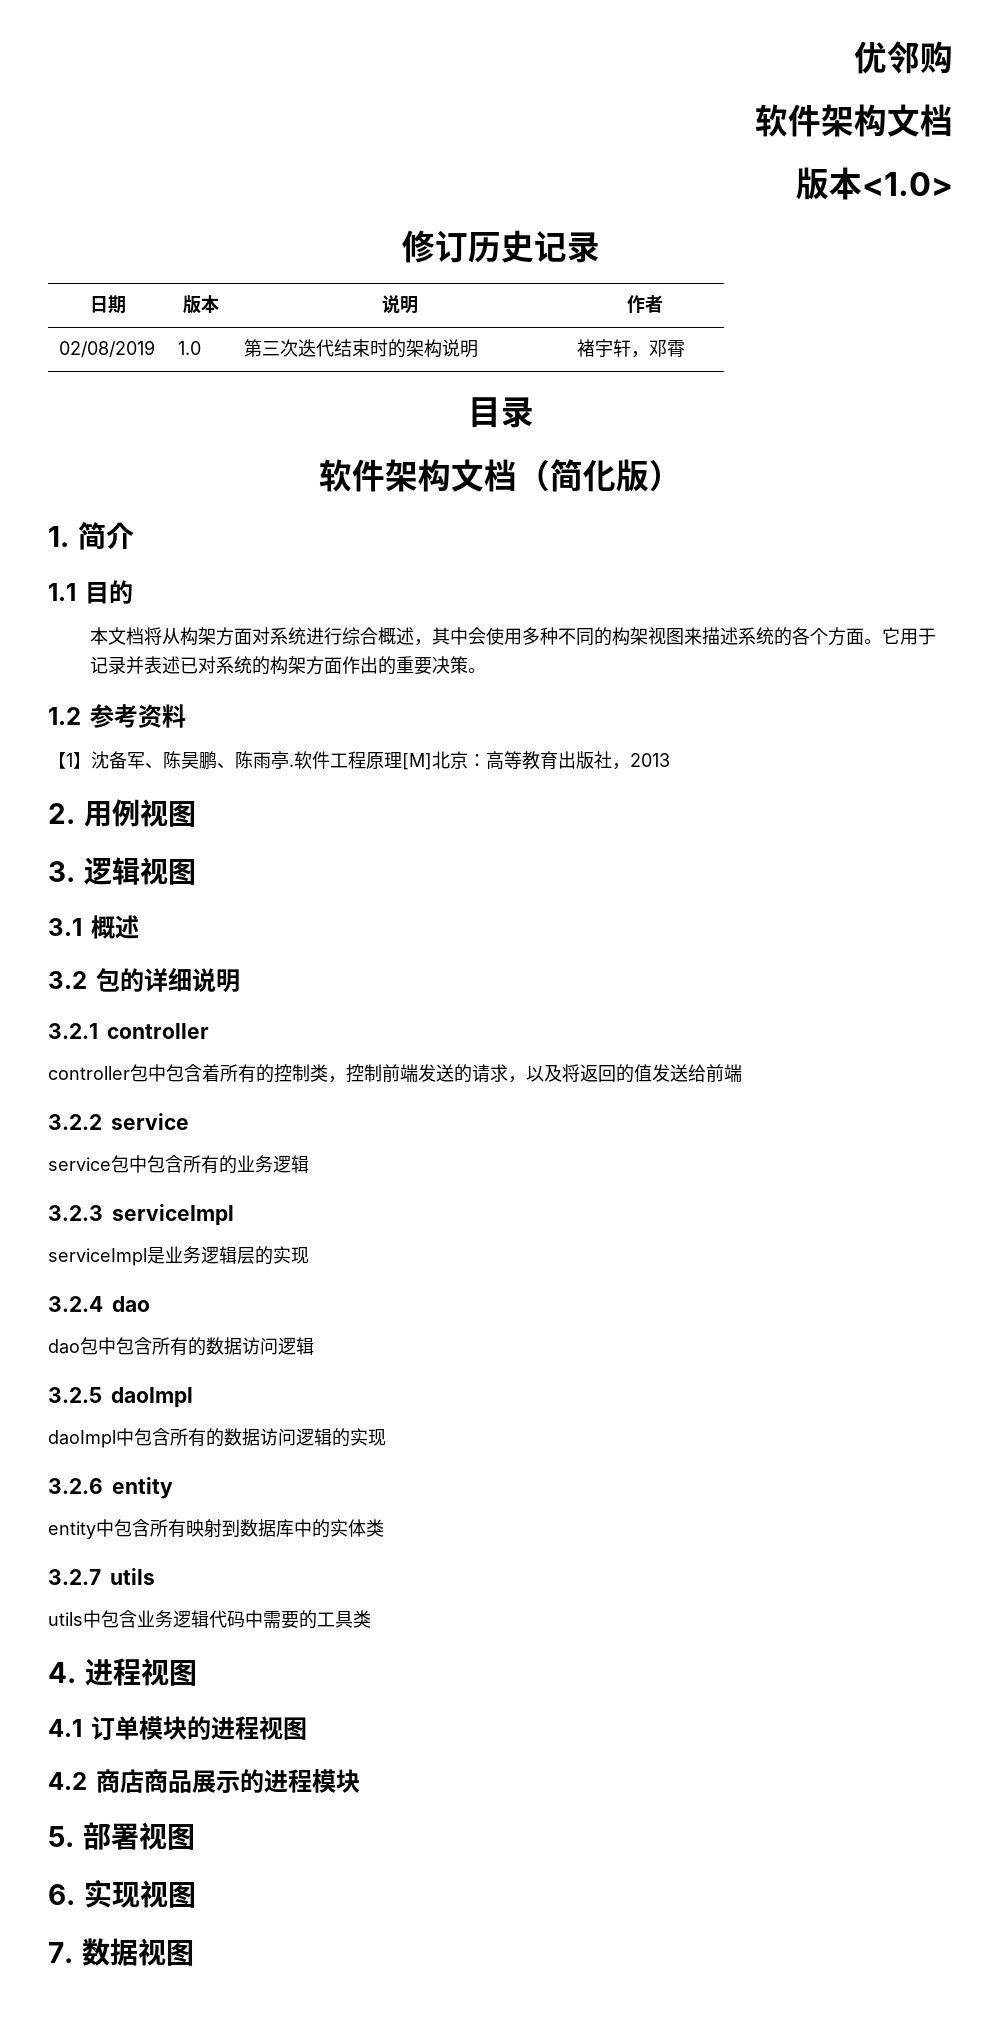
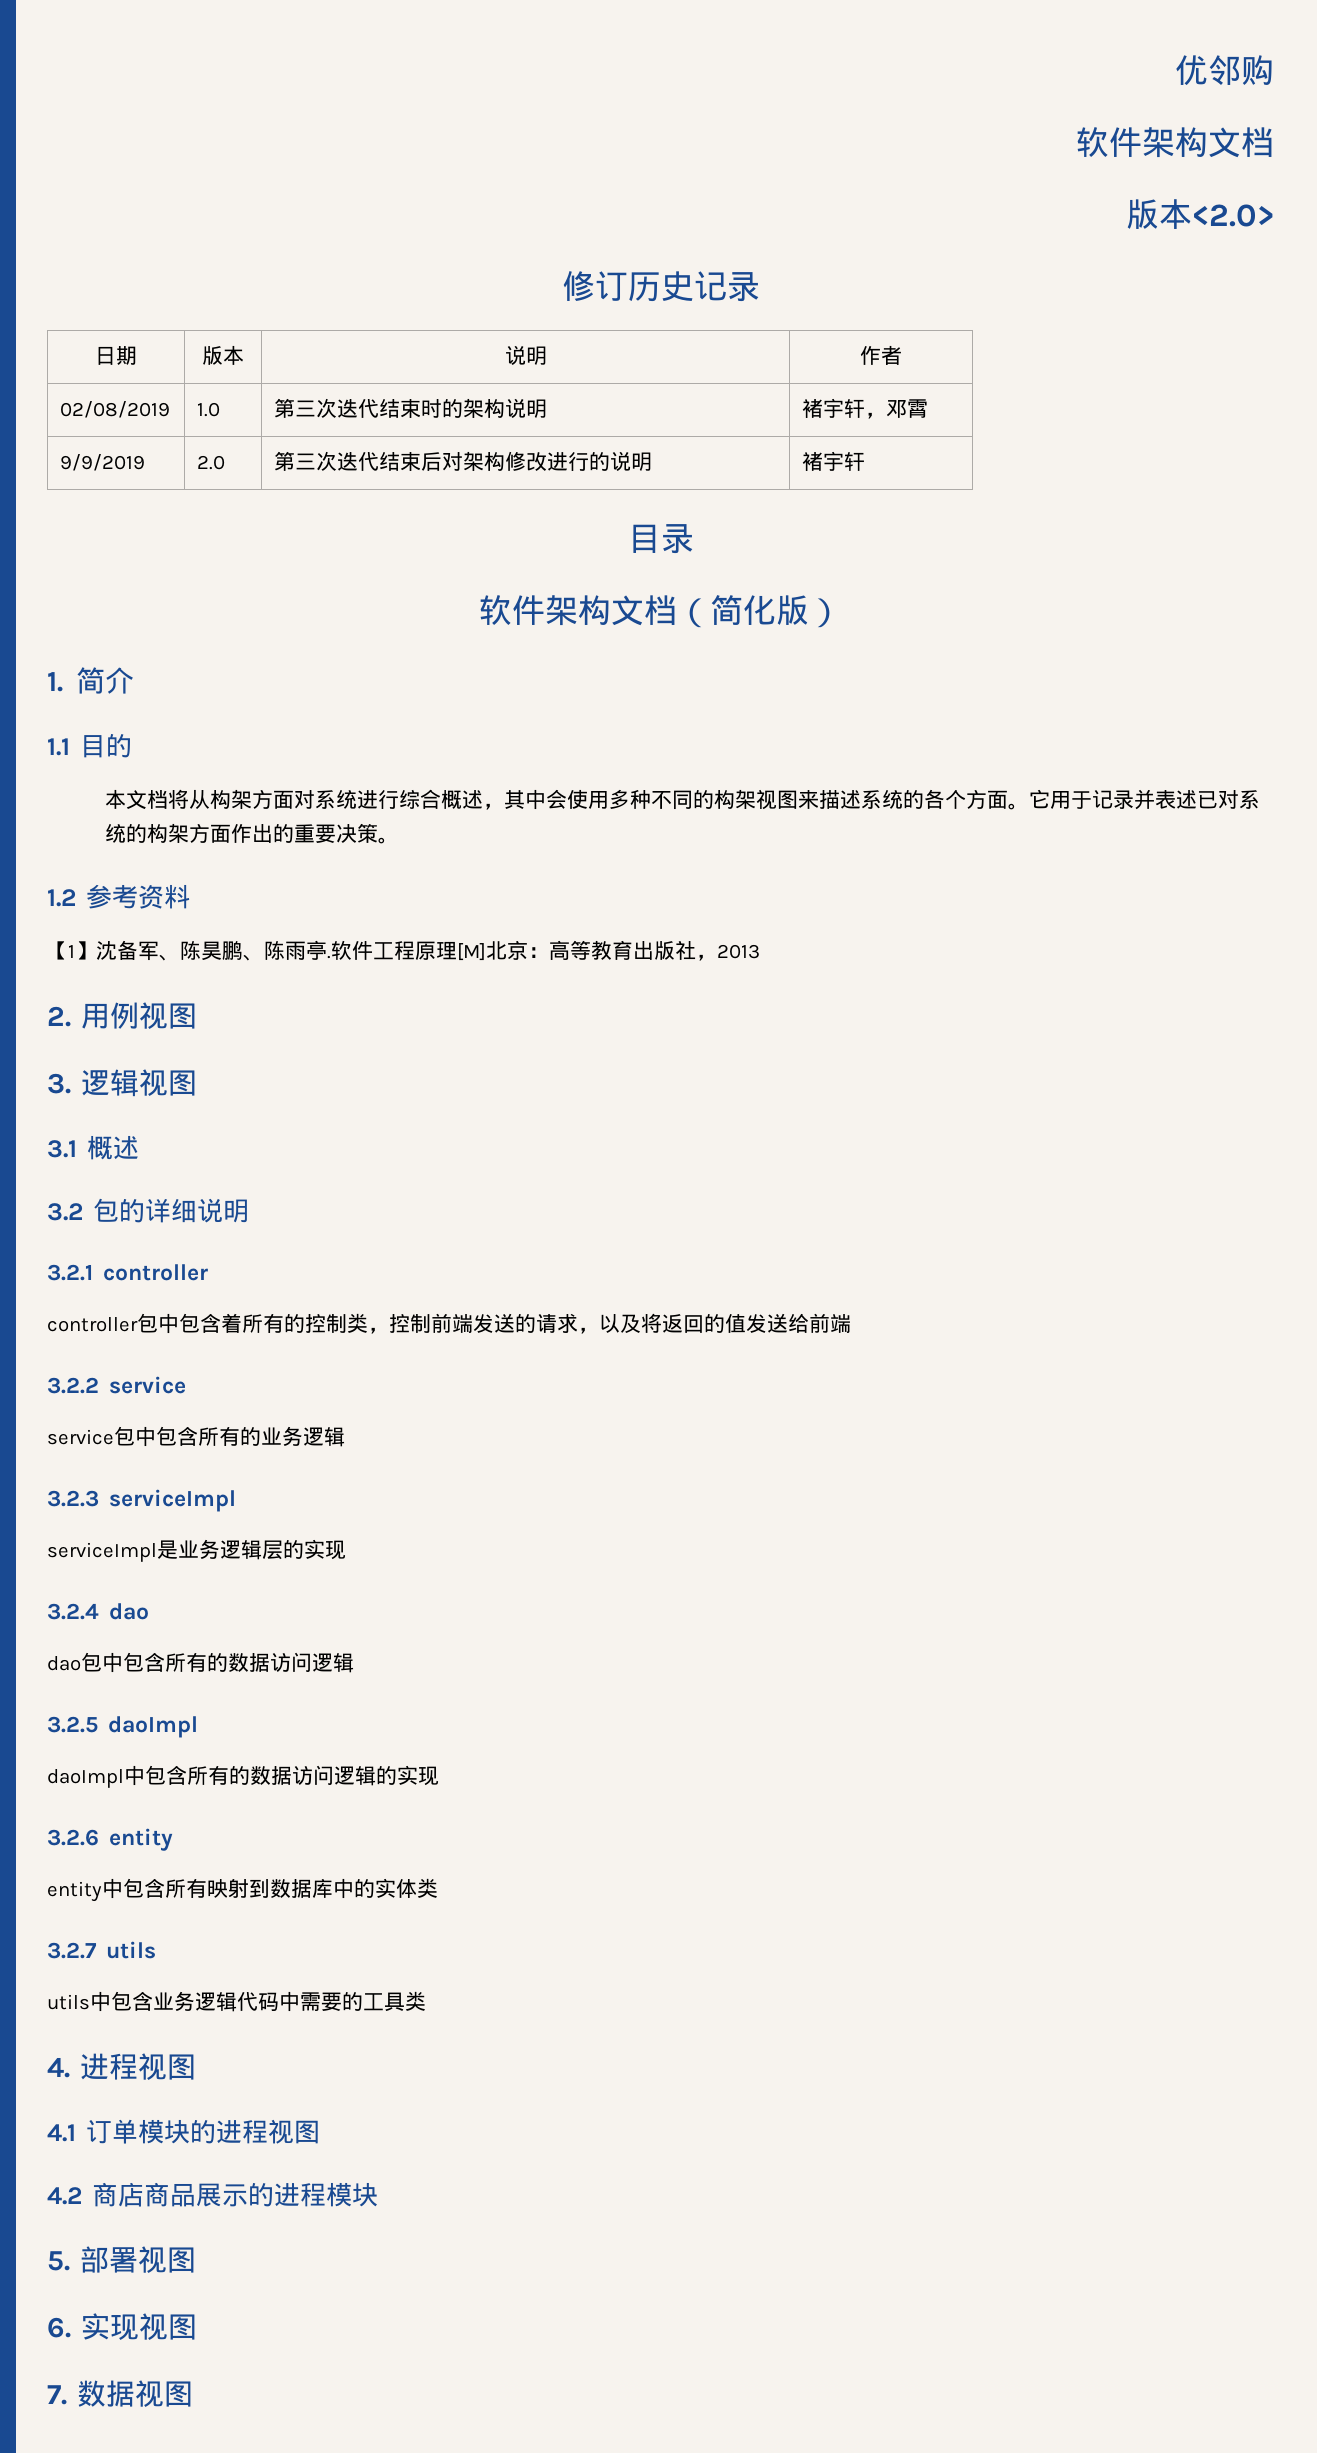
[862,172,953,196] <1.0> -> [1192,204,1274,227] <2.0>
(686, 348) none -> [60,454,146,471] [197,455,226,470] [274,451,653,471] [802,451,866,471] // 9/9/2019 | 2.0 | 第三次迭代结束后对架构修改进行的说明 | 褚宇轩

